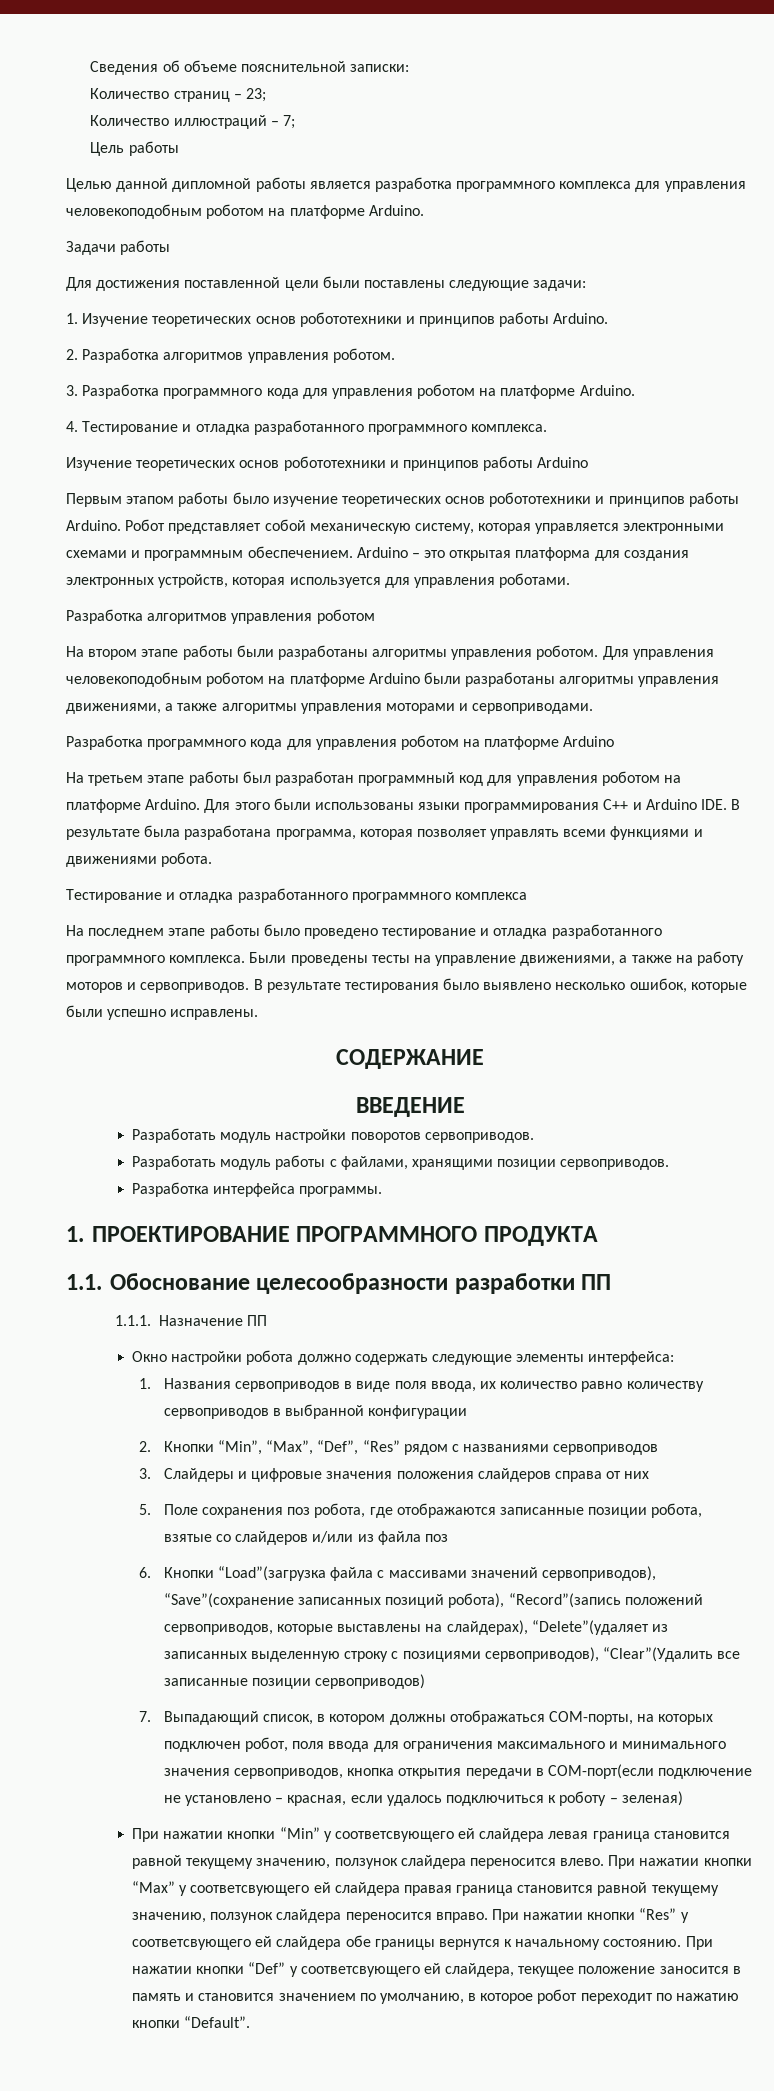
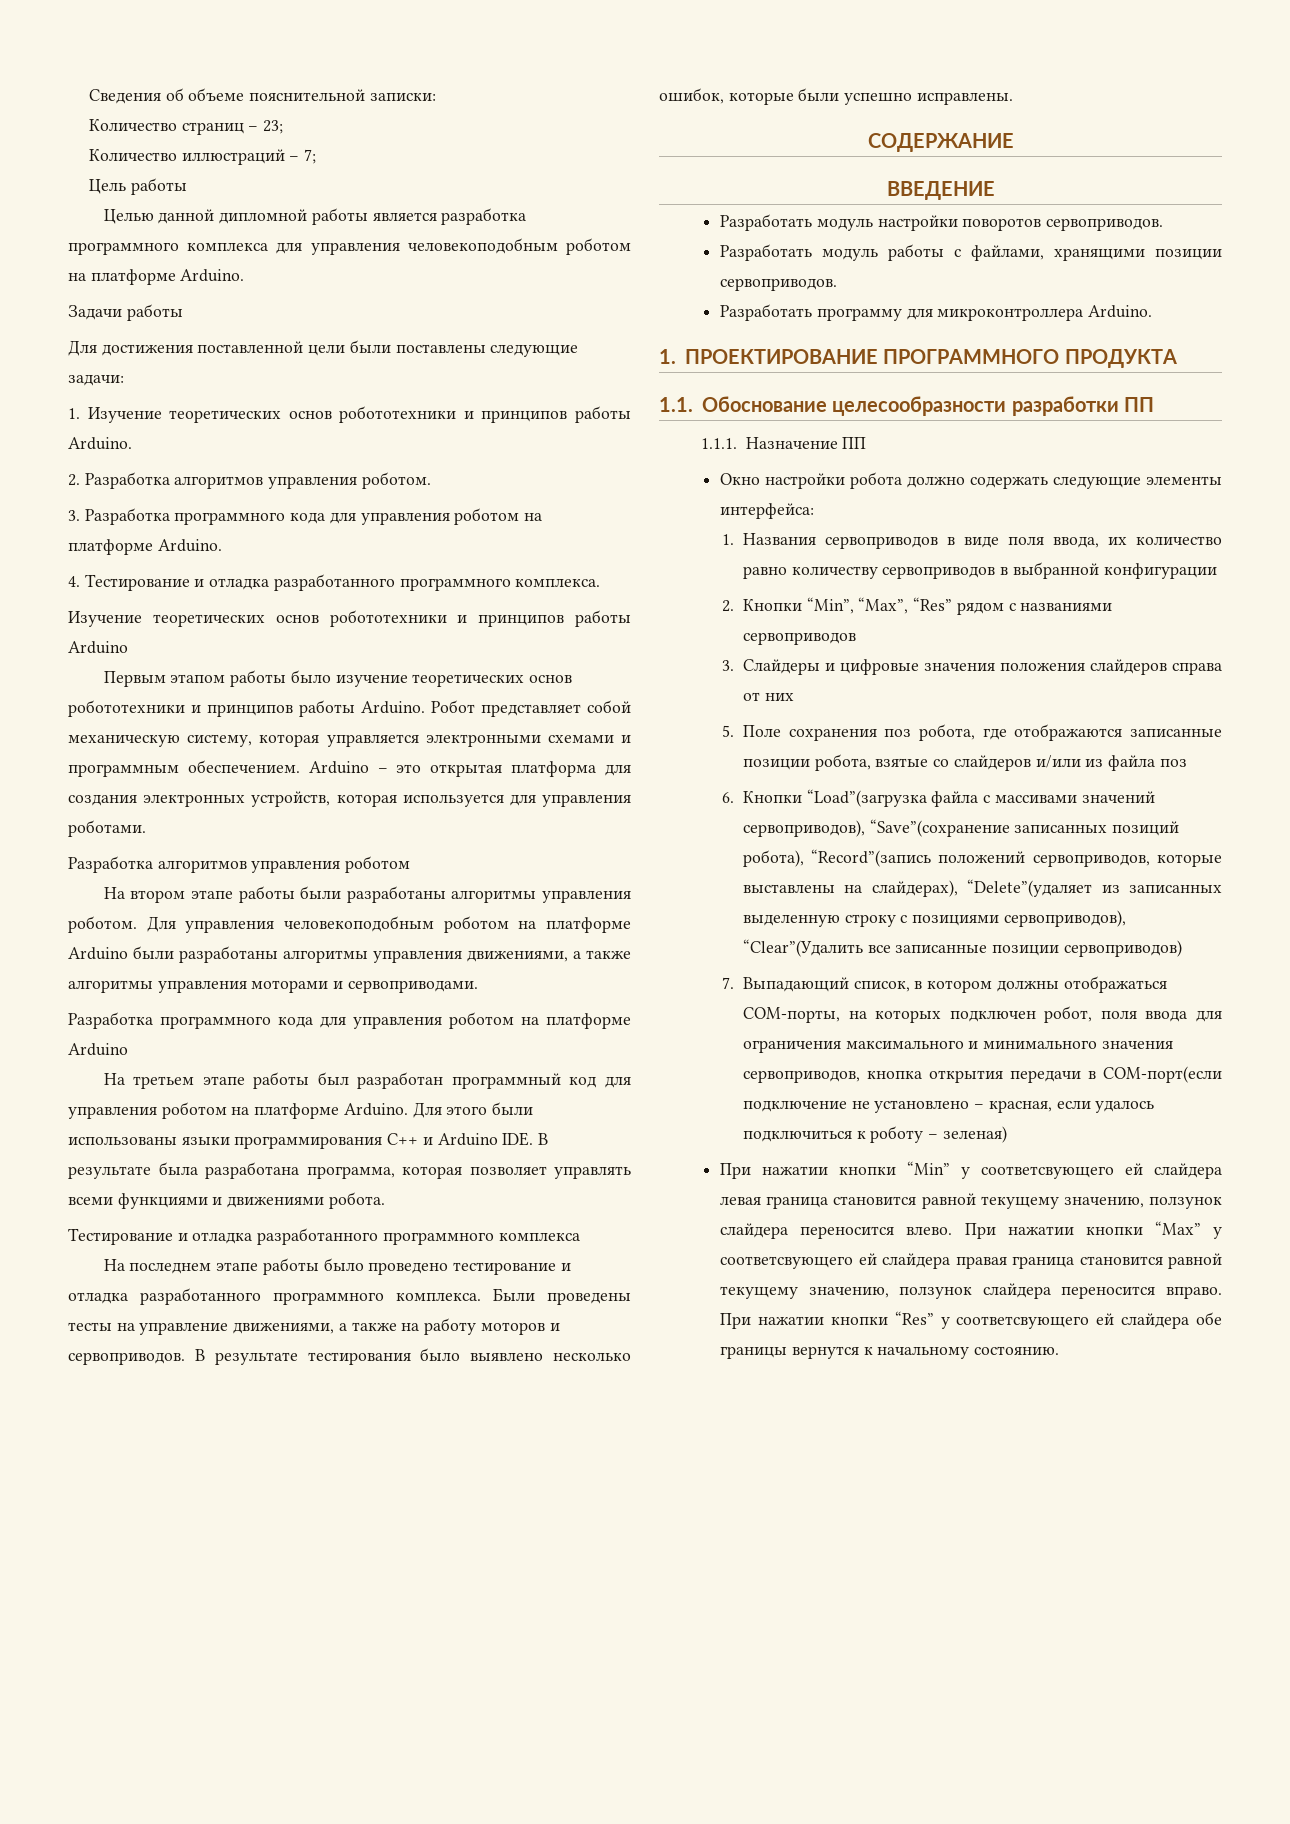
[131,1182,383,1197] Разработка интерфейса программы. -> [720,304,1153,321] Разработать программу для микроконтроллера Arduino.
[317,1440,359,1455] “Def”, -> (909, 605) none
[685,1936,713,1950] [131,1962,741,1977] [131,1989,740,2004] [131,2016,251,2028] При нажатии кнопки “Def” у соответсвующего ей слайдера, текущее положение заносится в память и становится значением по умолчанию, в которое робот переходит по нажатию кнопки “Default”. -> (1060, 1350) none

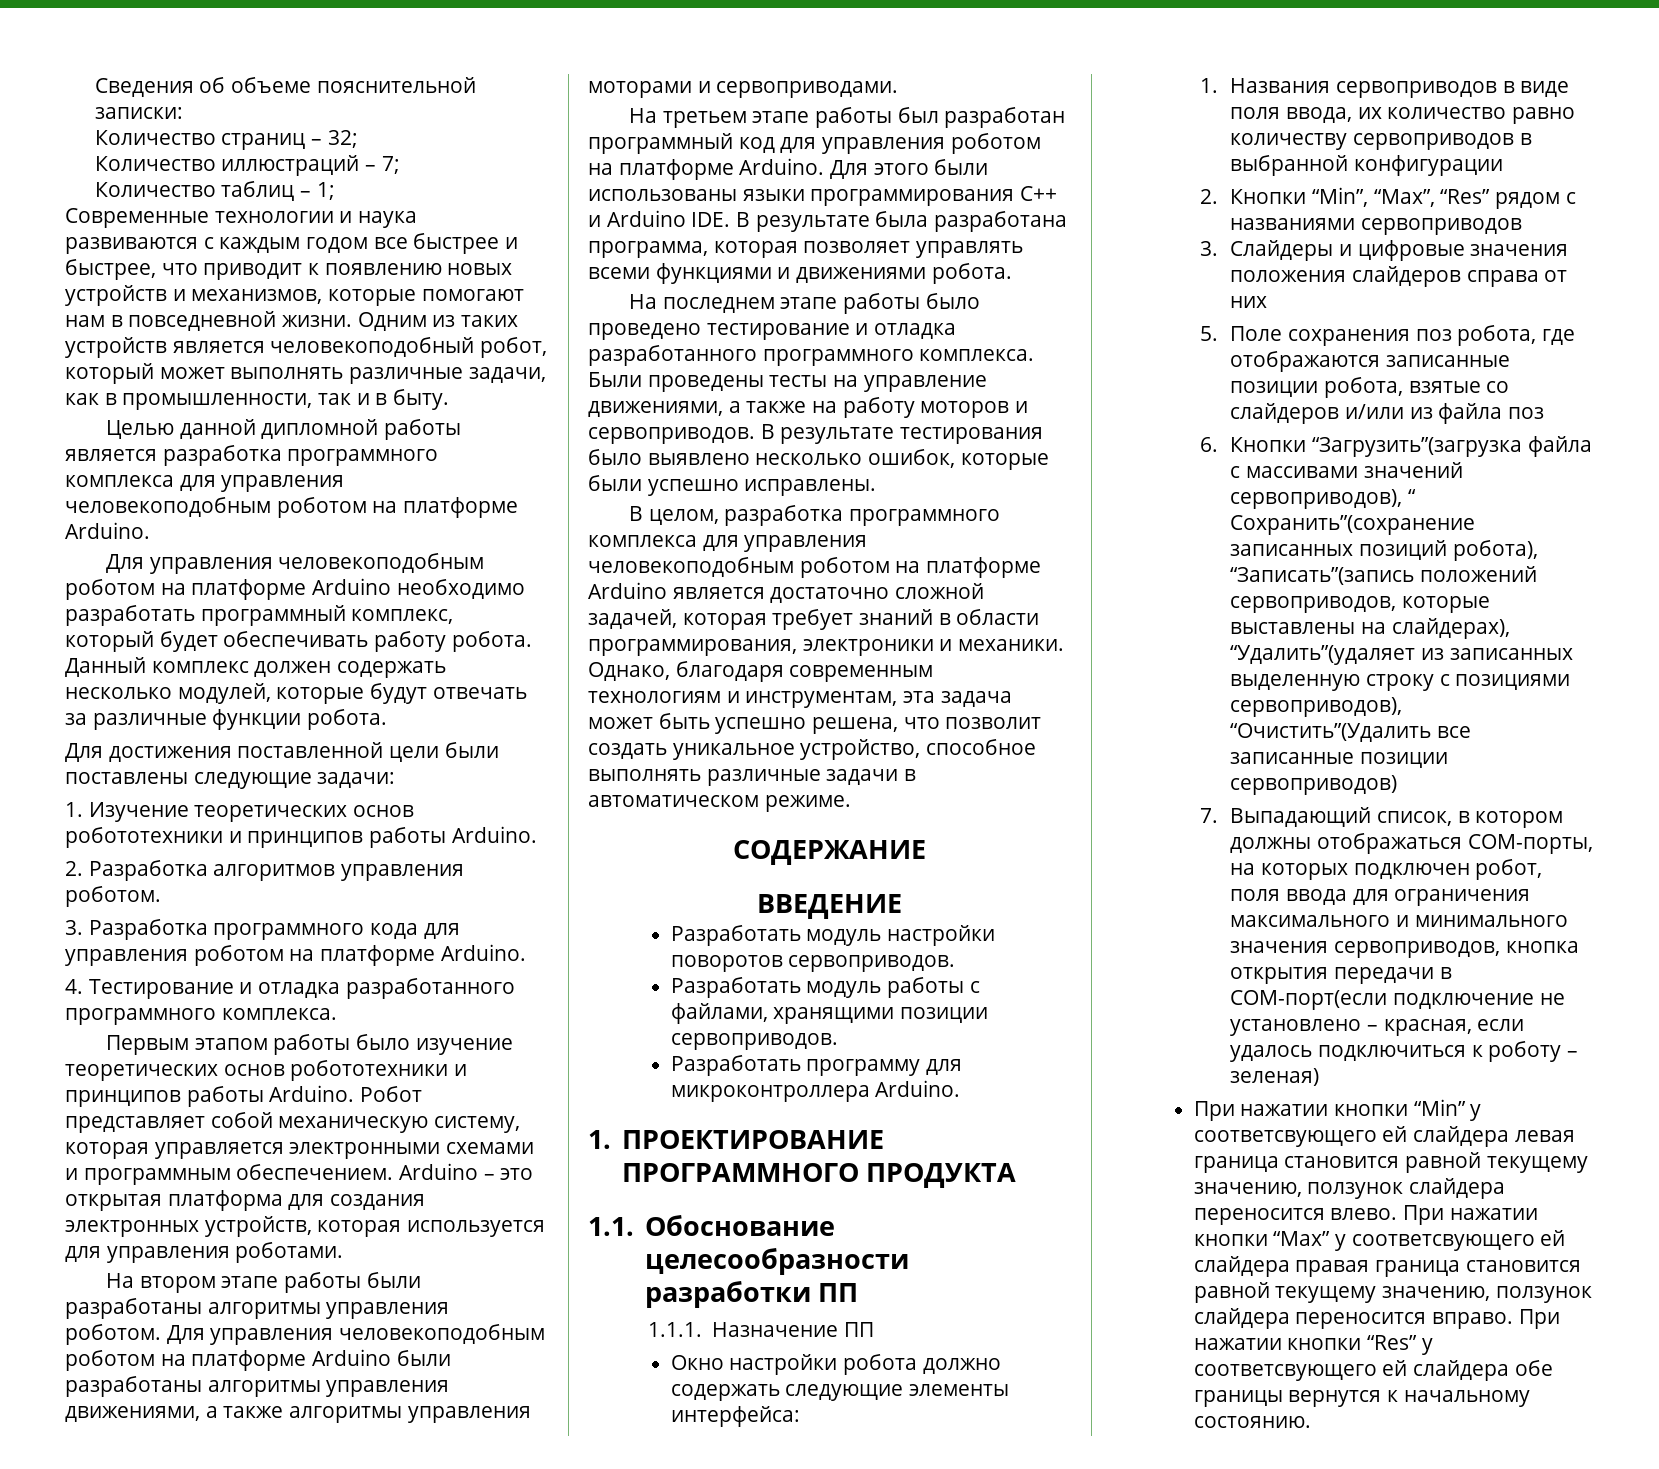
[263,120,284,134] 23; -> [327,130,358,148] 32;
[88,178,187,195] Цель работы -> [94,181,335,201] [65,208,418,228] [65,233,519,254] [65,259,513,280] [65,285,524,306] [65,311,519,331] [65,337,548,358] [65,363,546,384] [65,389,450,410] Количество таблиц – 1; // Современные технологии и наука развиваются с каждым годом все быстрее и быстрее, что приводит к появлению новых устройств и механизмов, которые помогают нам в повседневной жизни. Одним из таких устройств является человекоподобный робот, который может выполнять различные задачи, как в промышленности, так и в быту.
[68,304,183,321] Задачи работы -> [106,553,485,574] [65,578,525,600] [65,605,454,626] [65,631,532,652] [65,657,447,678] [65,683,527,704] [65,709,388,730] Для управления человекоподобным роботом на платформе Arduino необходимо разработать программный комплекс, который будет обеспечивать работу робота. Данный комплекс должен содержать несколько модулей, которые будут отвечать за различные функции робота.
[68,610,631,627] [68,641,128,654] // Изучение теоретических основ робототехники и принципов работы Arduino -> (337, 1014) none
[68,856,411,873] // Разработка алгоритмов управления роботом -> (344, 1252) none
[68,1012,631,1029] [68,1043,128,1056] // Разработка программного кода для управления роботом на платформе Arduino -> (899, 89) none
[68,1228,580,1245] // Тестирование и отладка разработанного программного комплекса -> (1012, 273) none
(1013, 98) none -> [629,505,1001,526] [588,535,868,552] [588,557,1042,578] [588,582,985,603] [588,609,1040,630] [588,639,1065,656] [588,661,934,682] [588,691,1012,708] [588,713,1042,734] [588,739,1037,760] [588,769,917,786] [588,795,851,812] // В целом, разработка программного комплекса для управления человекоподобным роботом на платформе Arduino является достаточно сложной задачей, которая требует знаний в области программирования, электроники и механики. Однако, благодаря современным технологиям и инструментам, эта задача может быть успешно решена, что позволит создать уникальное устройство, способное выполнять различные задачи в автоматическом режиме.
[806,789,927,807] “Load”(загрузка -> [1311,437,1522,457] “Загрузить”(загрузка
[869,819,1010,837] “Save”(сохранение -> [1407,489,1416,504] [1230,515,1476,535] “ Сохранить”(сохранение
[811,849,932,867] “Record”(запись -> [1230,567,1415,585] “Записать”(запись
[967,879,1093,897] “Delete”(удаляет -> [1230,645,1416,665] “Удалить”(удаляет
[742,939,863,957] “Clear”(Удалить -> [1230,723,1432,742] “Очистить”(Удалить

